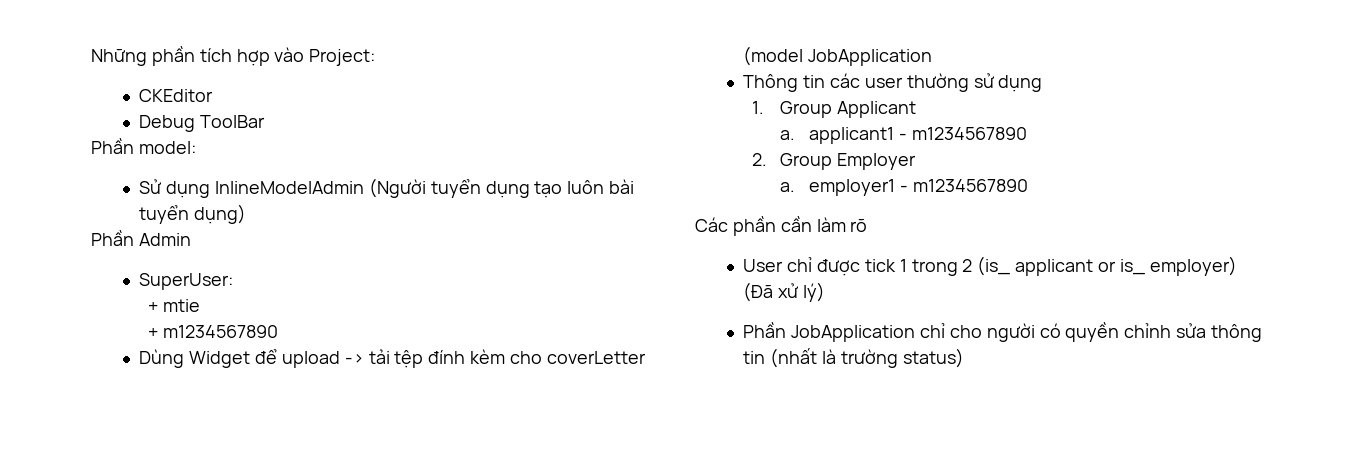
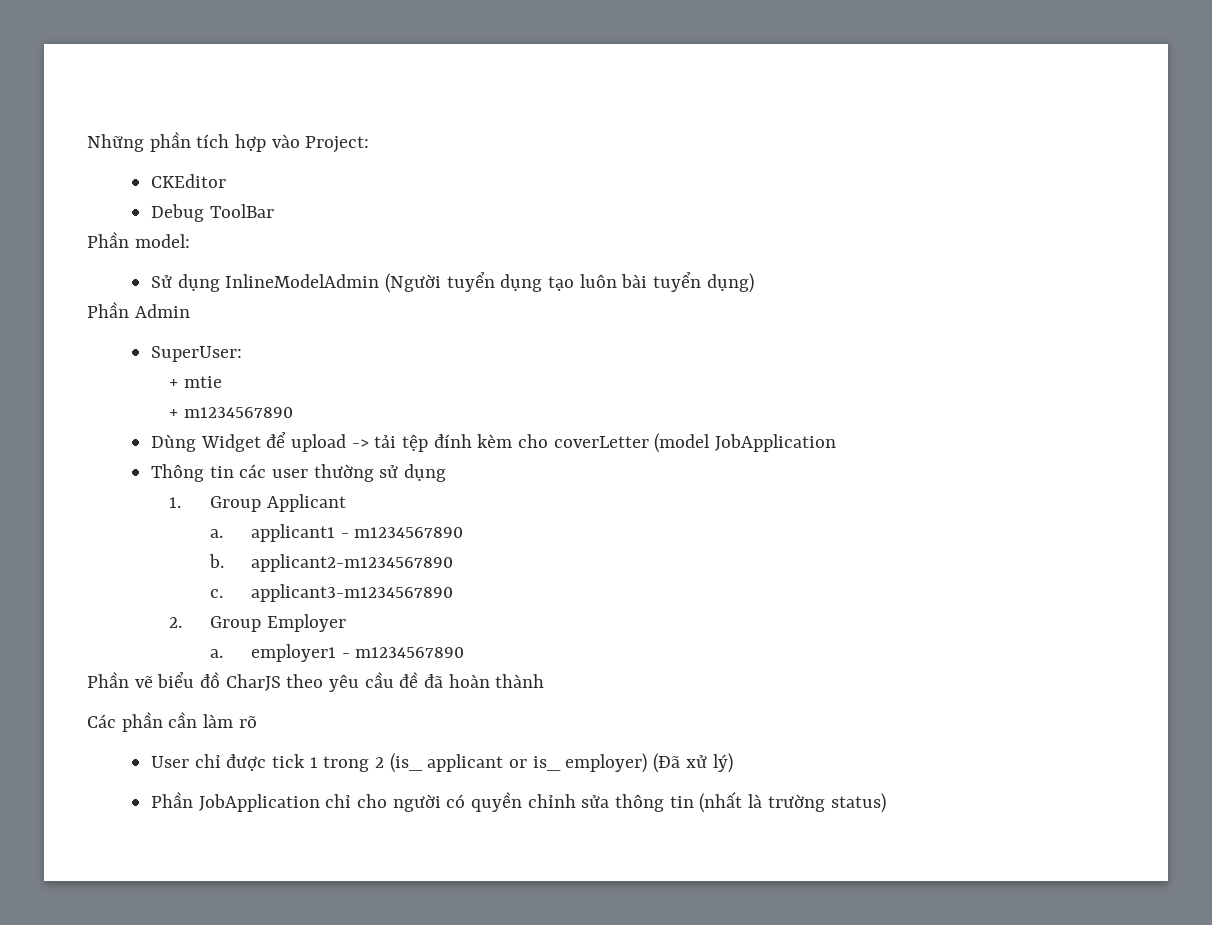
(1027, 133) none -> [209,554,454,572] [210,584,454,602] // b. applicant2-m1234567890 // c. applicant3-m1234567890
(1028, 185) none -> [87,672,545,692] // Phần vẽ biểu đồ CharJS theo yêu cầu đề đã hoàn thành

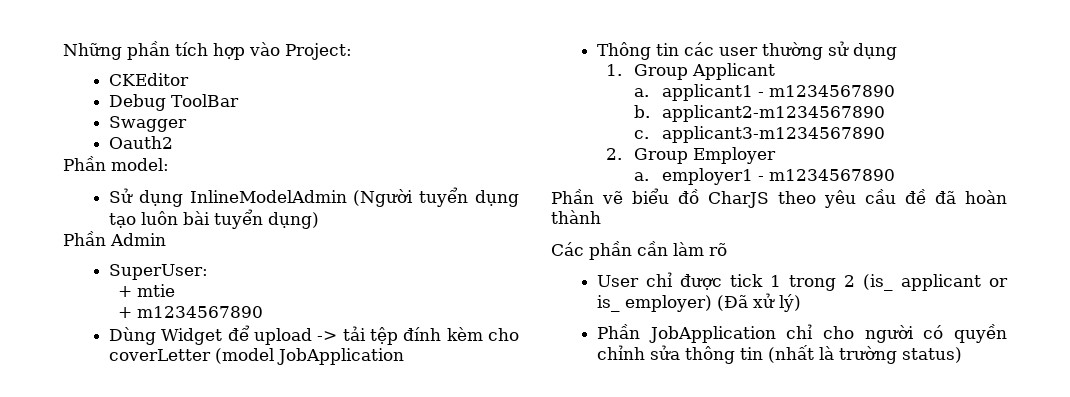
(274, 211) none -> [108,116,187,132] [108,136,173,149] // Swagger // Oauth2

